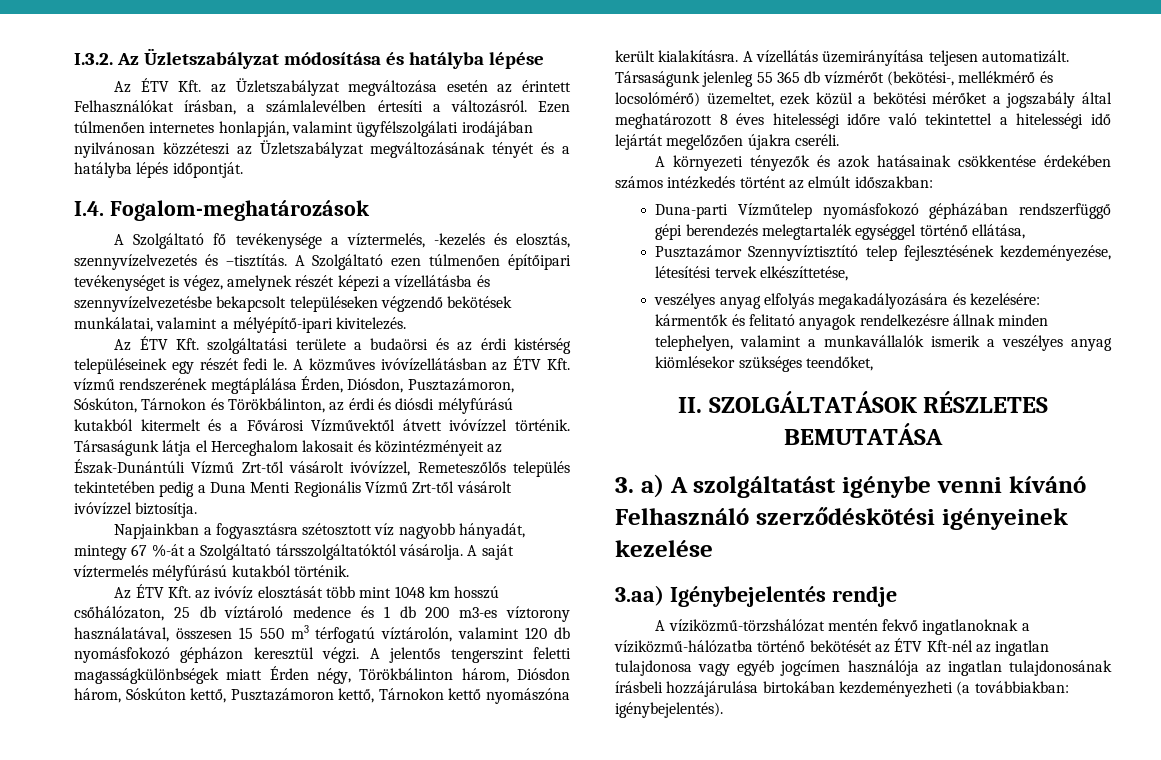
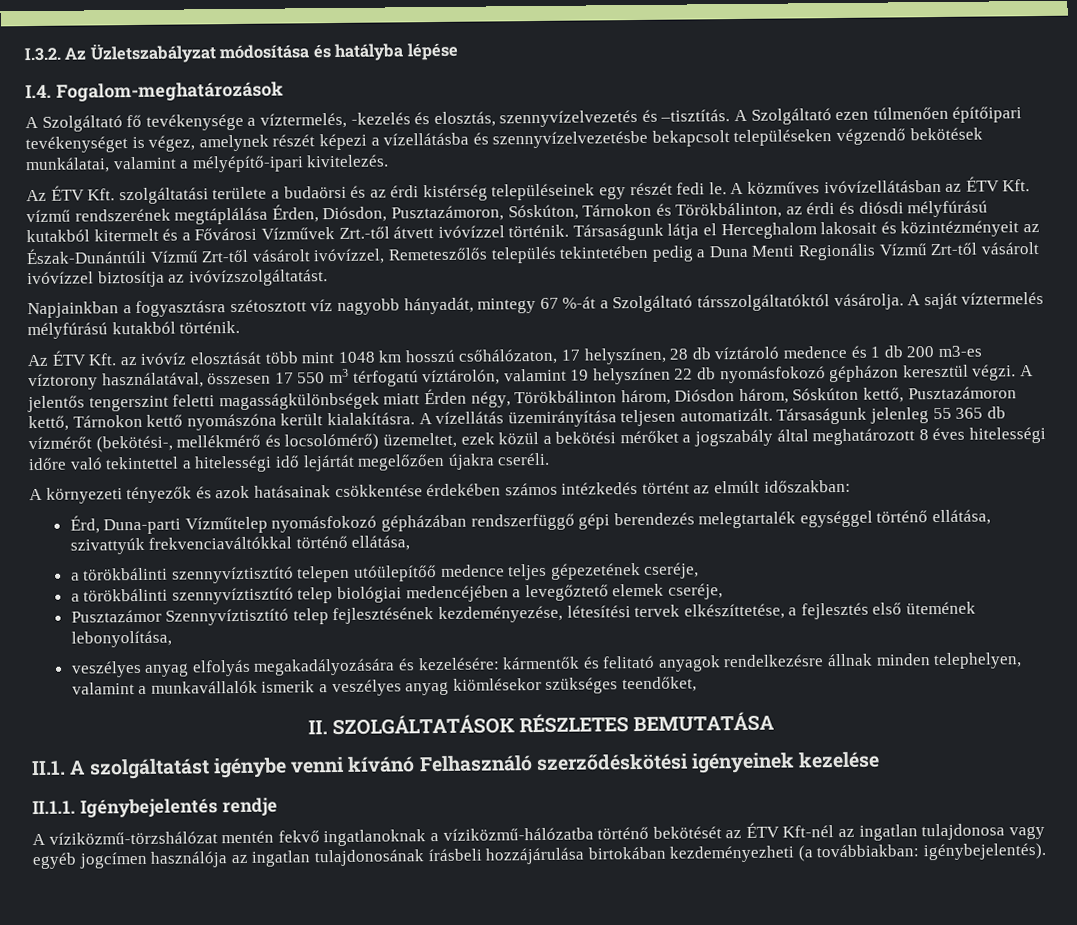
[114,78,571,96] [74,100,571,115] [74,121,533,137] [74,140,570,158] [74,162,243,178] // Az ÉTV Kft. az Üzletszabályzat megváltozása esetén az érintett Felhasználókat írásban, a számlalevélben értesíti a változásról. Ezen túlmenően internetes honlapján, valamint ügyfélszolgálati irodájában nyilvánosan közzéteszi az Üzletszabályzat megváltozásának tényét és a hatályba lépés időpontját. -> (458, 51) none
[311,419,396,432] Vízművektől -> [260,226,390,240] Vízművek Zrt.-től
[135,502,198,518] biztosítja. -> [97,269,328,288] biztosítja az ivóvízszolgáltatást.
[173,607,190,618] 25 -> [561,347,689,365] 17 helyszínen, 28
[238,627,253,639] 15 -> [274,372,294,384] 17
[525,627,548,639] 120 -> [570,367,694,385] 19 helyszínen 22
(933, 182) none -> [69,515,100,534] Érd,
(1025, 231) none -> [69,535,411,555] [70,562,700,584] [70,583,723,605] szivattyúk frekvenciaváltókkal történő ellátása, // a törökbálinti szennyvíztisztító telepen utóülepítőő medence teljes gépezetének cseréje, // a törökbálinti szennyvíztisztító telep biológiai medencéjében a levegőztető elemek cseréje,
(848, 273) none -> [788,601,977,620] [70,630,172,648] a fejlesztés első ütemének lebonyolítása,
[615,474,664,498] 3. a) -> [31,760,66,776] II.1.
[615,585,664,606] 3.aa) -> [32,800,76,815] II.1.1.

